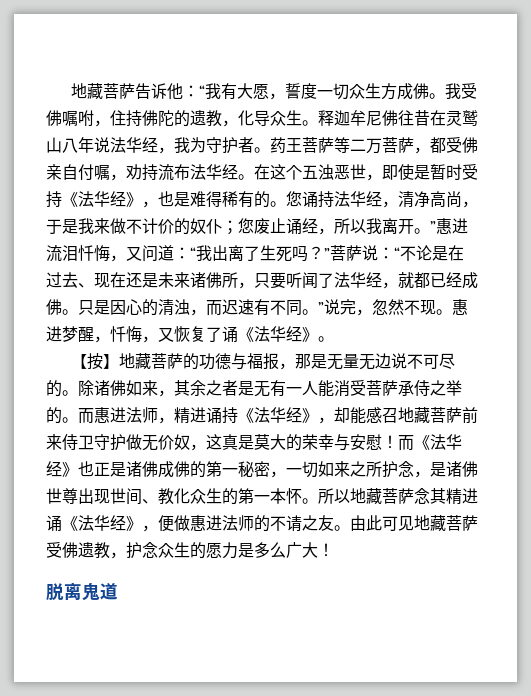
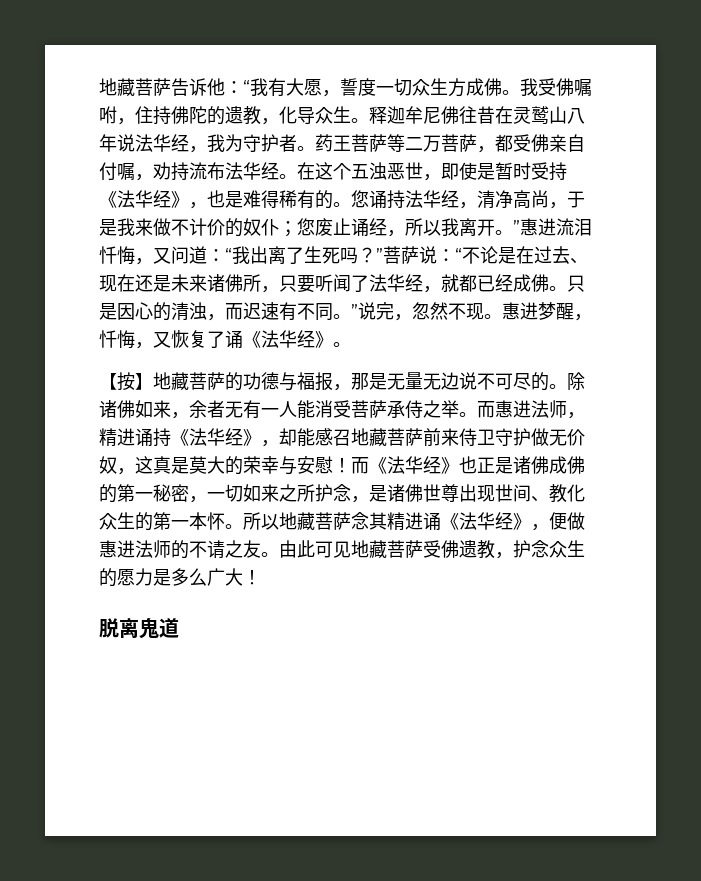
[174,380,254,397] 其余之者是 -> [189,400,225,419] 余者
[46,407,62,424] 的 -> (459, 409) none

